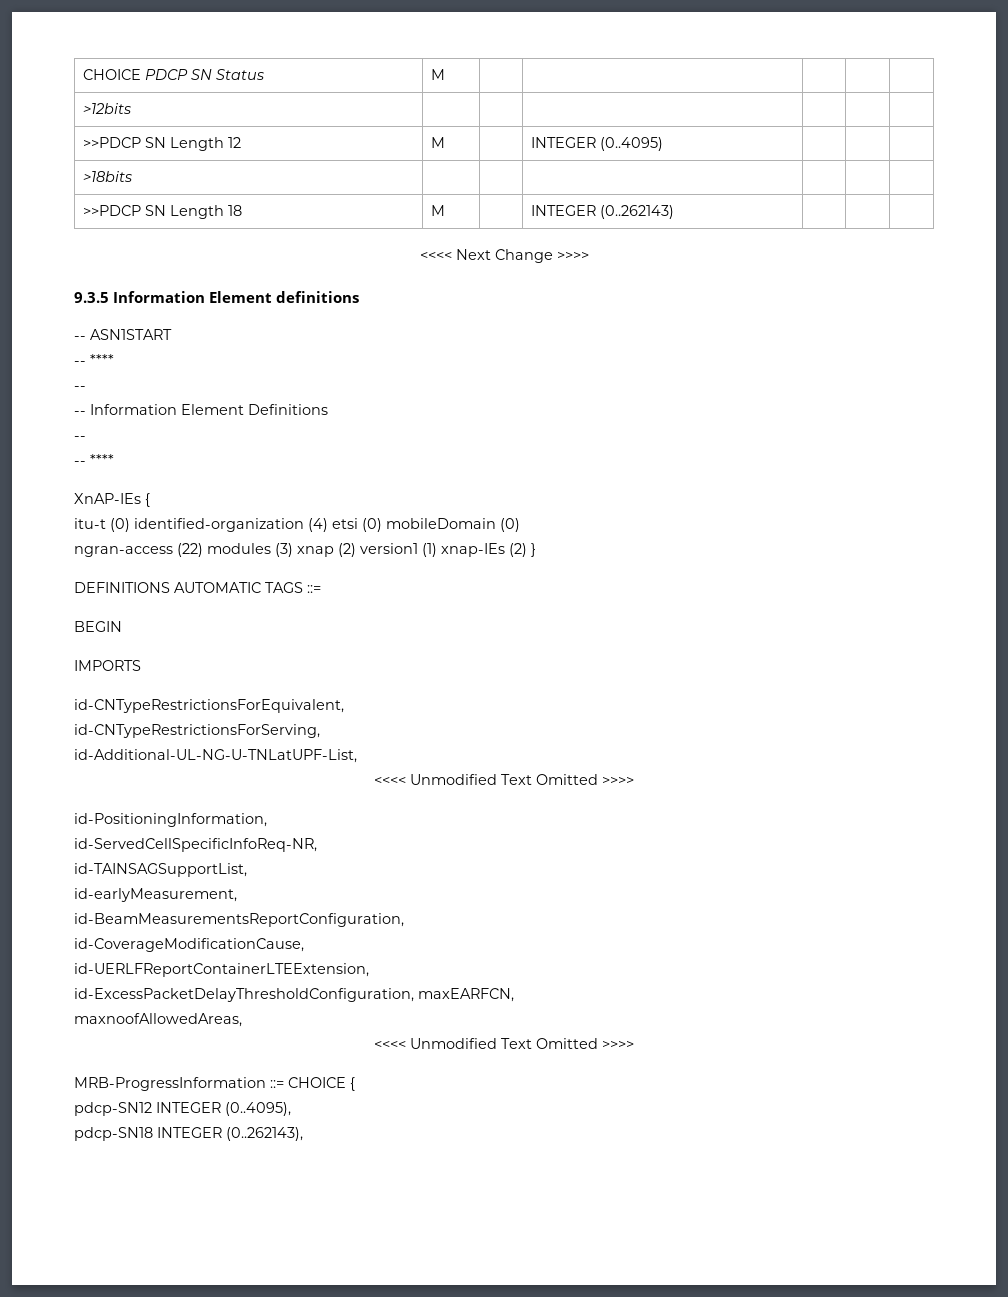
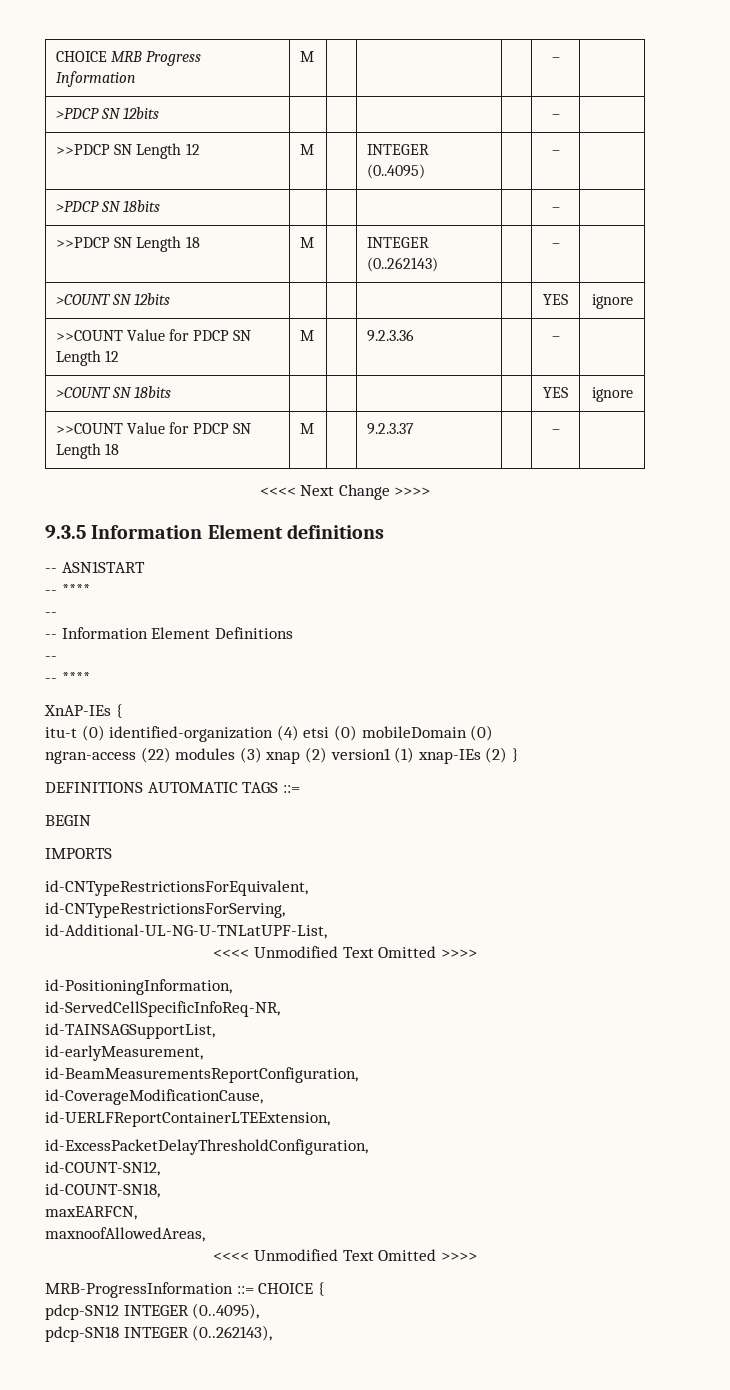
[83,69,265,80] [431,69,446,80] [83,103,132,114] CHOICE PDCP SN Status | M | | | | | // >12bits | | | | | -> [56,51,202,66] [56,71,137,87] [300,51,315,62] [551,57,560,62] [56,107,160,119] [551,114,560,119] CHOICE MRB Progress Information | M | | | | – | // >PDCP SN 12bits | | | | | –
[83,171,133,182] | // >18bits | | | | | -> [551,150,560,155] [56,200,161,212] [551,207,560,212] – | // >PDCP SN 18bits | | | | | –
(675, 212) none -> [551,243,560,248] [56,293,171,305] [543,294,568,305] [591,294,633,309] [56,329,251,341] [56,350,120,366] [300,330,315,341] [367,329,415,342] [551,336,560,341] [56,386,172,398] [543,387,568,398] [591,387,633,402] [56,422,251,434] [56,443,120,459] [300,423,315,434] [367,423,415,435] [551,429,560,434] – | // >COUNT SN 12bits | | | | | YES | ignore // >>COUNT Value for PDCP SN Length 12 | M | | 9.2.3.36 | | – | // >COUNT SN 18bits | | | | | YES | ignore // >>COUNT Value for PDCP SN Length 18 | M | | 9.2.3.37 | | –
(414, 995) none -> [45,1161,160,1176] [45,1183,160,1198] // id-COUNT-SN12, // id-COUNT-SN18, //

